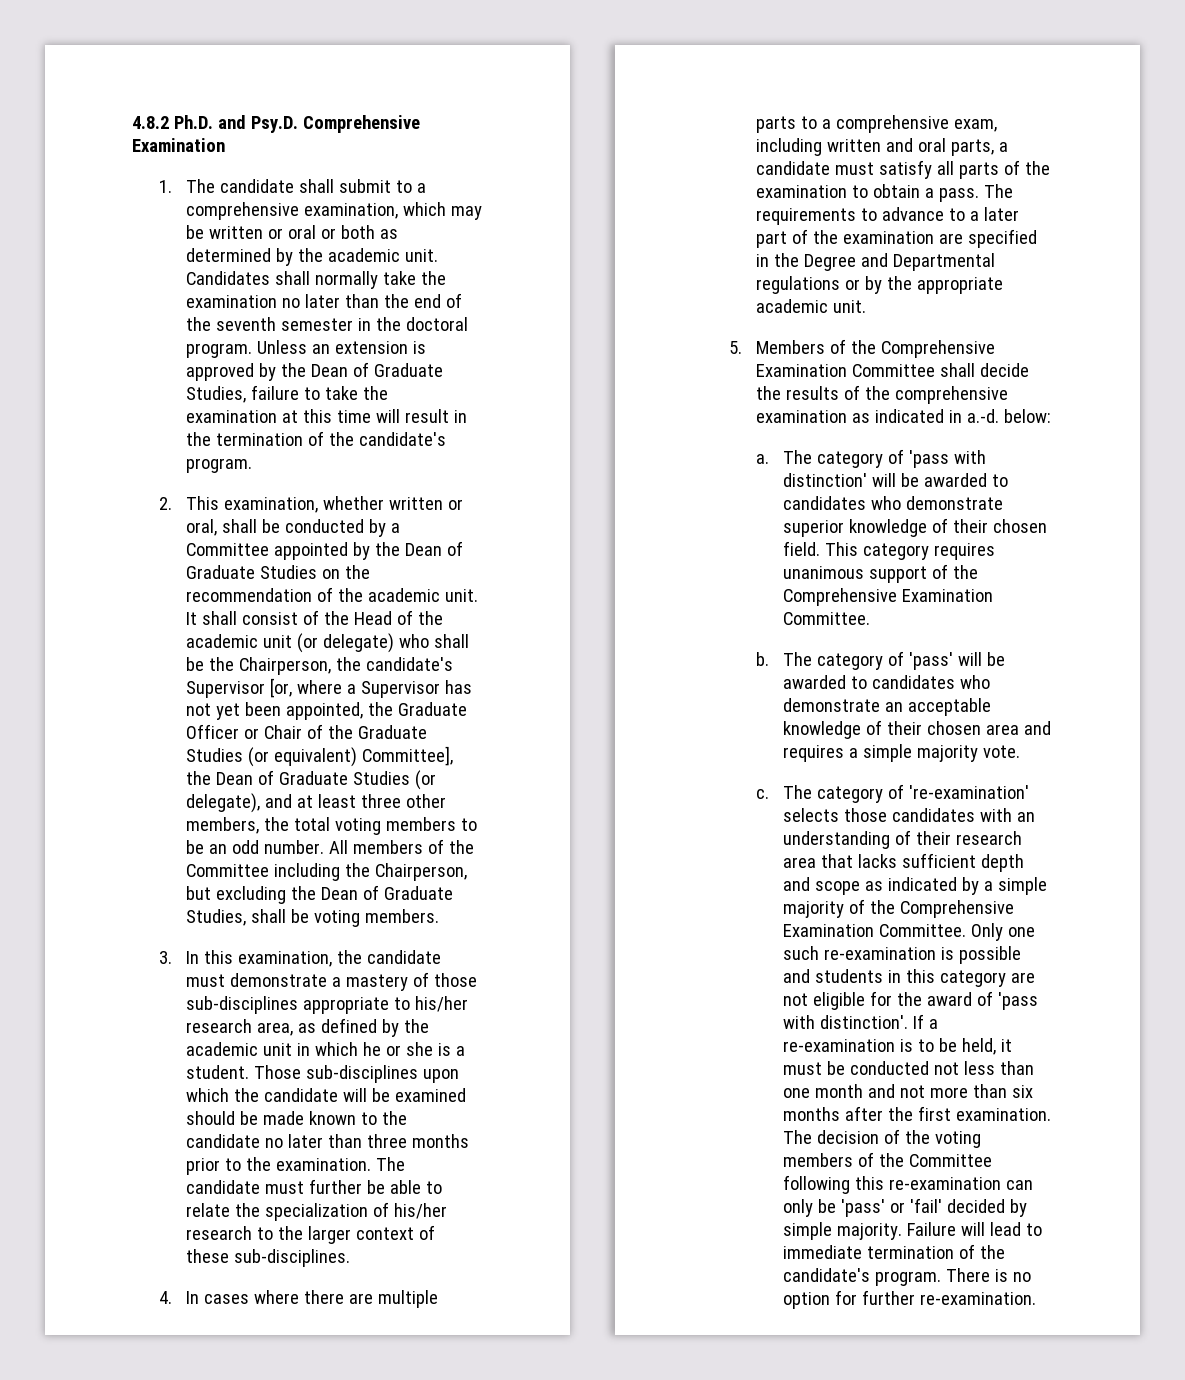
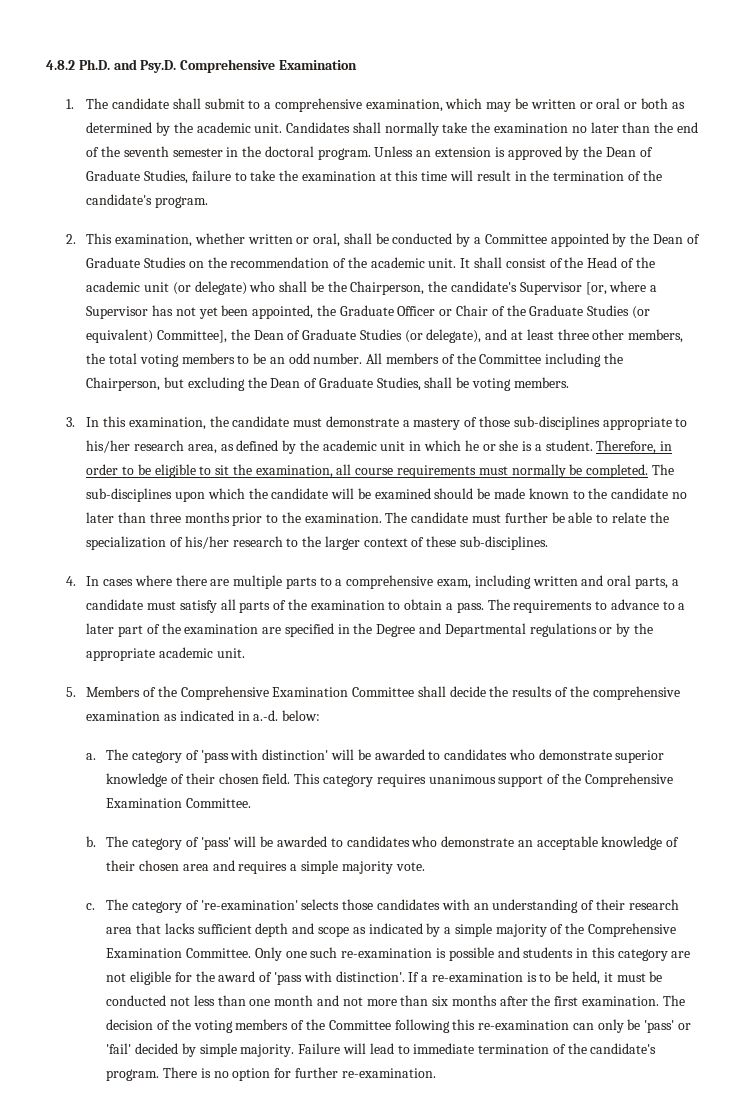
[254,1065,302,1079] Those -> [596,440,673,454] [86,464,674,478] Therefore, in order to be eligible to sit the examination, all course requirements must normally be completed. The

